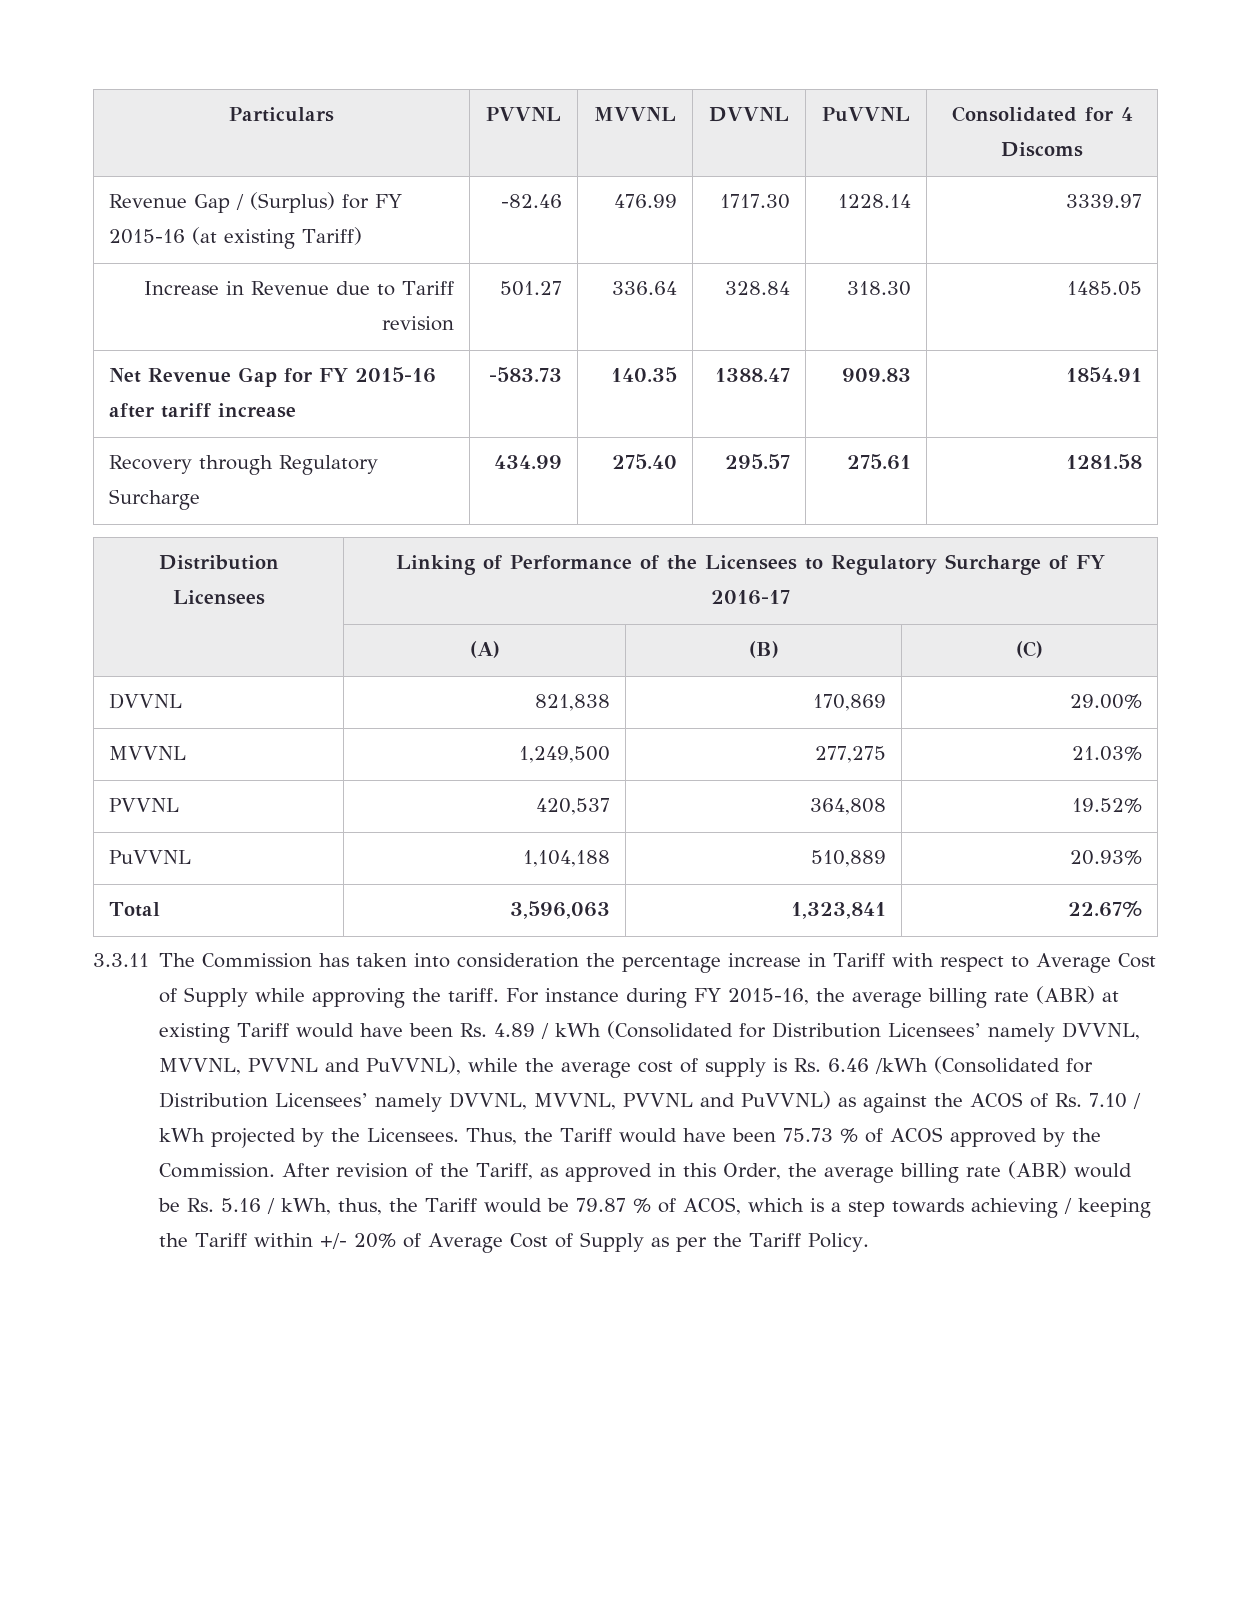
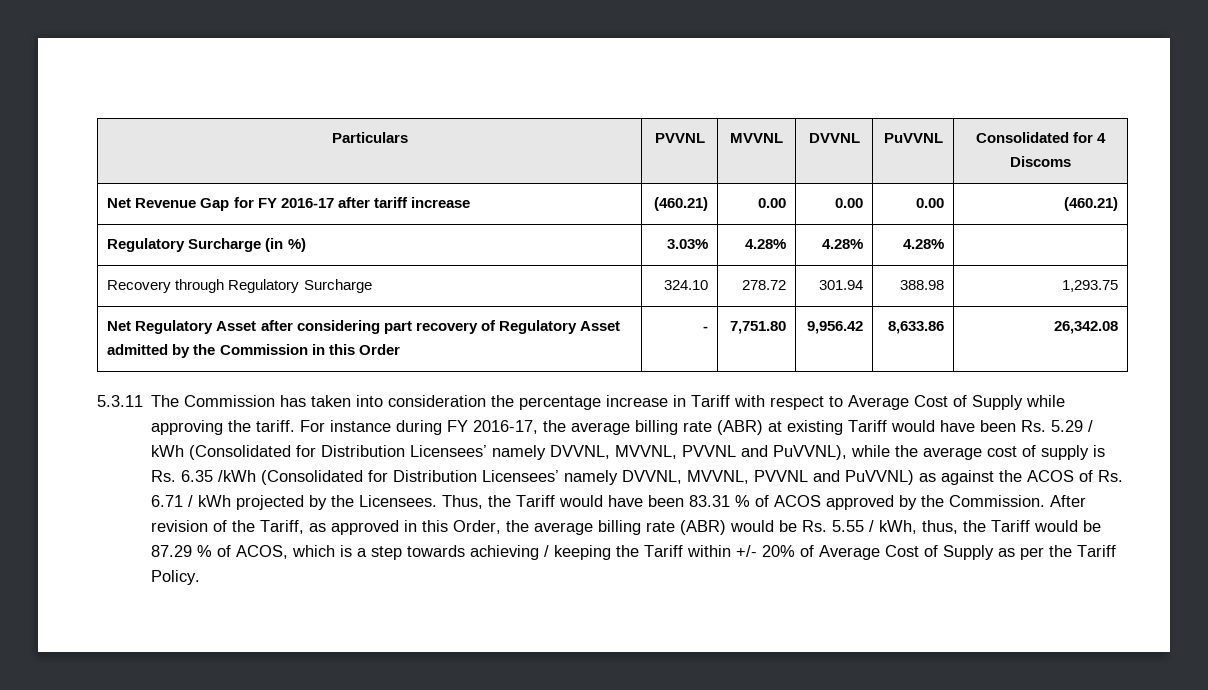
[109,192,403,213] [109,227,363,249] [500,194,562,208] [613,194,677,208] [719,194,790,209] [837,194,911,208] [1065,194,1142,208] [143,281,454,296] [381,316,454,331] [499,281,562,296] [611,281,677,295] [724,281,790,295] [846,281,911,296] [1066,281,1142,296] // Revenue Gap / (Surplus) for FY 2015-16 (at existing Tariff) | -82.46 | 476.99 | 1717.30 | 1228.14 | 3339.97 // Increase in Revenue due to Tariff revision | 501.27 | 336.64 | 328.84 | 318.30 | 1485.05 -> (1071, 161) none
[355,367,437,383] 2015-16 -> [280,198,334,208] 2016-17
[488,367,562,382] [610,367,677,382] [714,368,790,382] [841,368,911,382] [1065,367,1142,382] [109,455,379,475] [109,489,201,510] [493,455,562,469] [611,454,677,469] [724,454,790,469] [846,454,911,470] [1065,454,1142,469] [158,555,279,570] [172,590,265,605] [396,554,1105,575] [711,590,791,605] [469,641,500,658] [748,641,779,658] [1016,641,1043,658] [109,693,183,709] [534,694,610,711] [812,694,886,711] [1069,694,1142,709] [109,746,187,760] [518,746,610,763] [814,746,886,763] [1071,746,1142,761] [109,798,180,812] [535,798,610,815] [809,798,886,815] [1071,798,1142,813] [109,850,192,864] [522,850,610,867] [810,850,886,867] [1069,850,1142,865] [109,902,161,917] [509,901,610,919] [790,902,886,919] [1067,901,1142,917] [93,953,149,967] -583.73 | 140.35 | 1388.47 | 909.83 | 1854.91 // Recovery through Regulatory Surcharge | 434.99 | 275.40 | 295.57 | 275.61 | 1281.58 // Distribution Licensees | Linking of Performance of the Licensees to Regulatory Surcharge of FY 2016-17 // | (A) | (B) | (C) // DVVNL | 821,838 | 170,869 | 29.00% // MVVNL | 1,249,500 | 277,275 | 21.03% // PVVNL | 420,537 | 364,808 | 19.52% // PuVVNL | 1,104,188 | 510,889 | 20.93% // Total | 3,596,063 | 1,323,841 | 22.67% // 3.3.11 -> [653,197,708,211] [757,198,786,208] [834,198,863,208] [915,198,944,208] [1063,197,1118,211] [107,238,306,252] [666,239,708,249] [744,239,786,249] [821,239,863,249] [902,239,944,249] [107,279,372,293] [663,280,708,290] [741,280,786,290] [818,280,863,290] [899,280,944,290] [1061,280,1118,292] [107,320,620,334] [107,344,400,358] [702,326,708,331] [729,321,786,334] [806,321,863,334] [887,321,944,334] [1053,321,1118,334] [97,395,143,407] (460.21) | 0.00 | 0.00 | 0.00 | (460.21) // Regulatory Surcharge (in %) | 3.03% | 4.28% | 4.28% | 4.28% | // Recovery through Regulatory Surcharge | 324.10 | 278.72 | 301.94 | 388.98 | 1,293.75 // Net Regulatory Asset after considering part recovery of Regulatory Asset admitted by the Commission in this Order | - | 7,751.80 | 9,956.42 | 8,633.86 | 26,342.08 // 5.3.11
[728,988,810,1005] 2015-16, -> [473,420,539,434] 2016-17,
[494,1023,536,1037] 4.89 -> [1051,420,1084,432] 5.29
[828,1058,870,1072] 6.46 -> [181,470,214,482] 6.35
[1089,1093,1128,1108] 7.10 -> [151,495,184,507] 6.71
[783,1128,834,1142] 75.73 -> [689,495,731,507] 83.31
[221,1198,262,1212] 5.16 -> [832,520,865,532] 5.55
[576,1198,627,1212] 79.87 -> [151,545,193,557] 87.29

